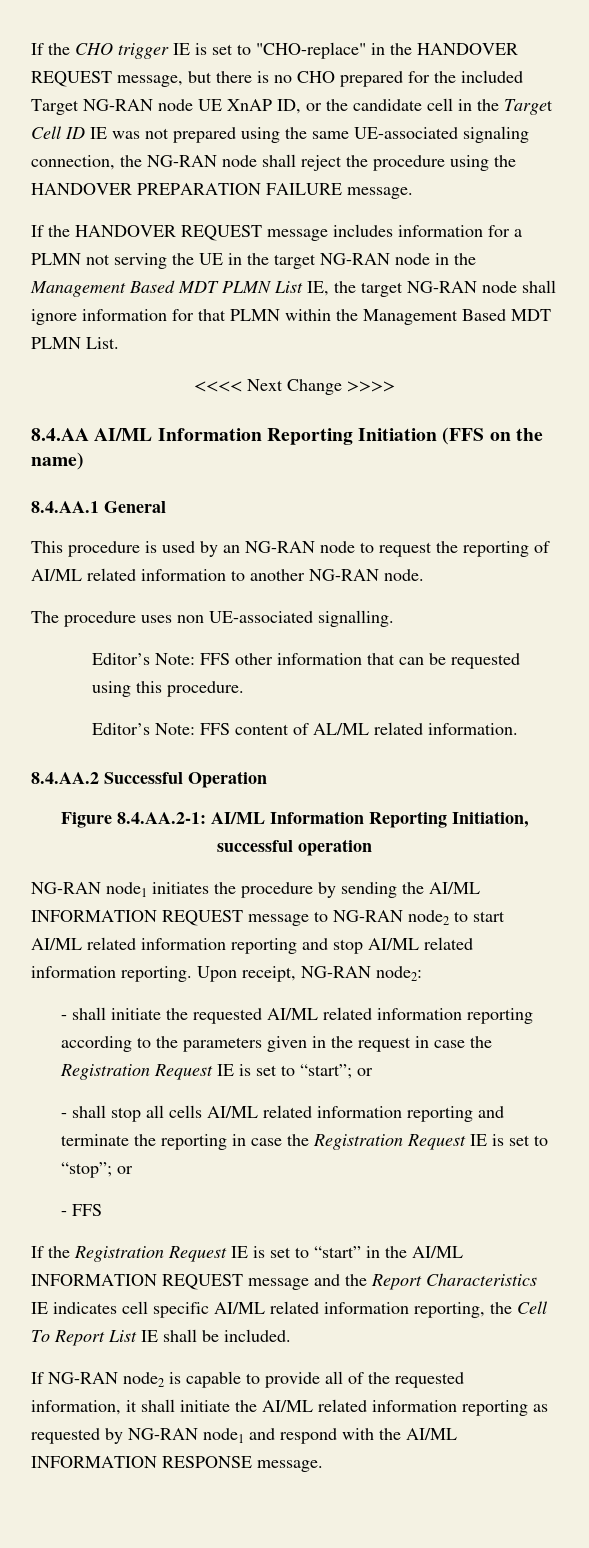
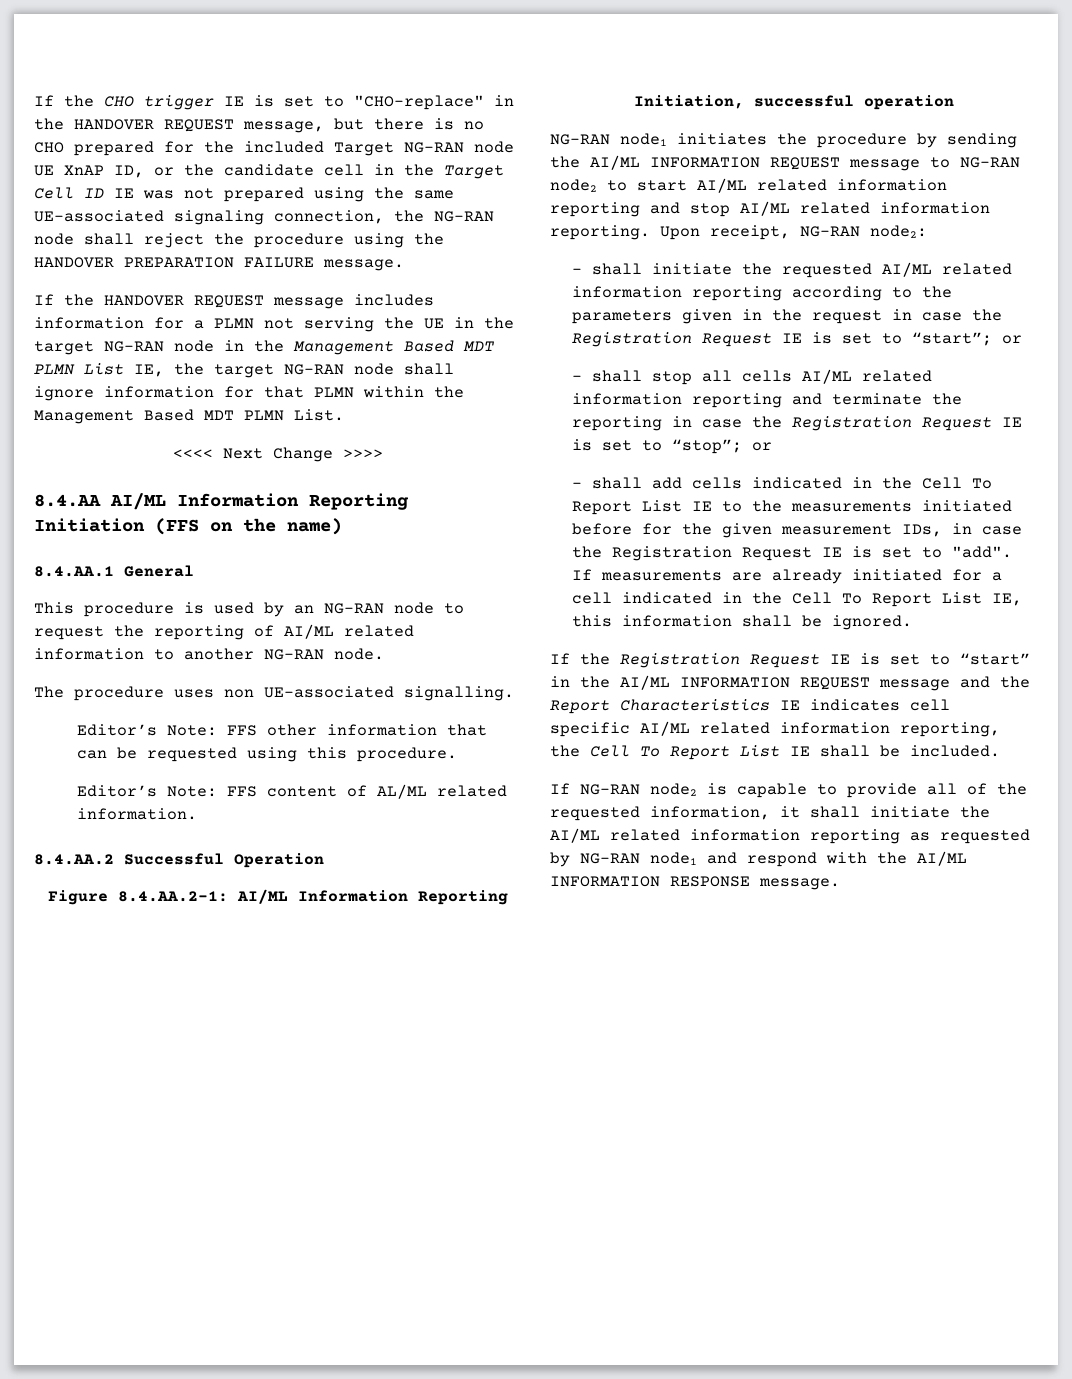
[72,1204,103,1216] FFS -> [591,477,992,489] [571,500,1012,515] [571,523,1022,538] [571,546,1012,561] [571,569,1002,584] [571,592,1022,607] [571,615,912,630] shall add cells indicated in the Cell To Report List IE to the measurements initiated before for the given measurement IDs, in case the Registration Request IE is set to "add". If measurements are already initiated for a cell indicated in the Cell To Report List IE, this information shall be ignored.

